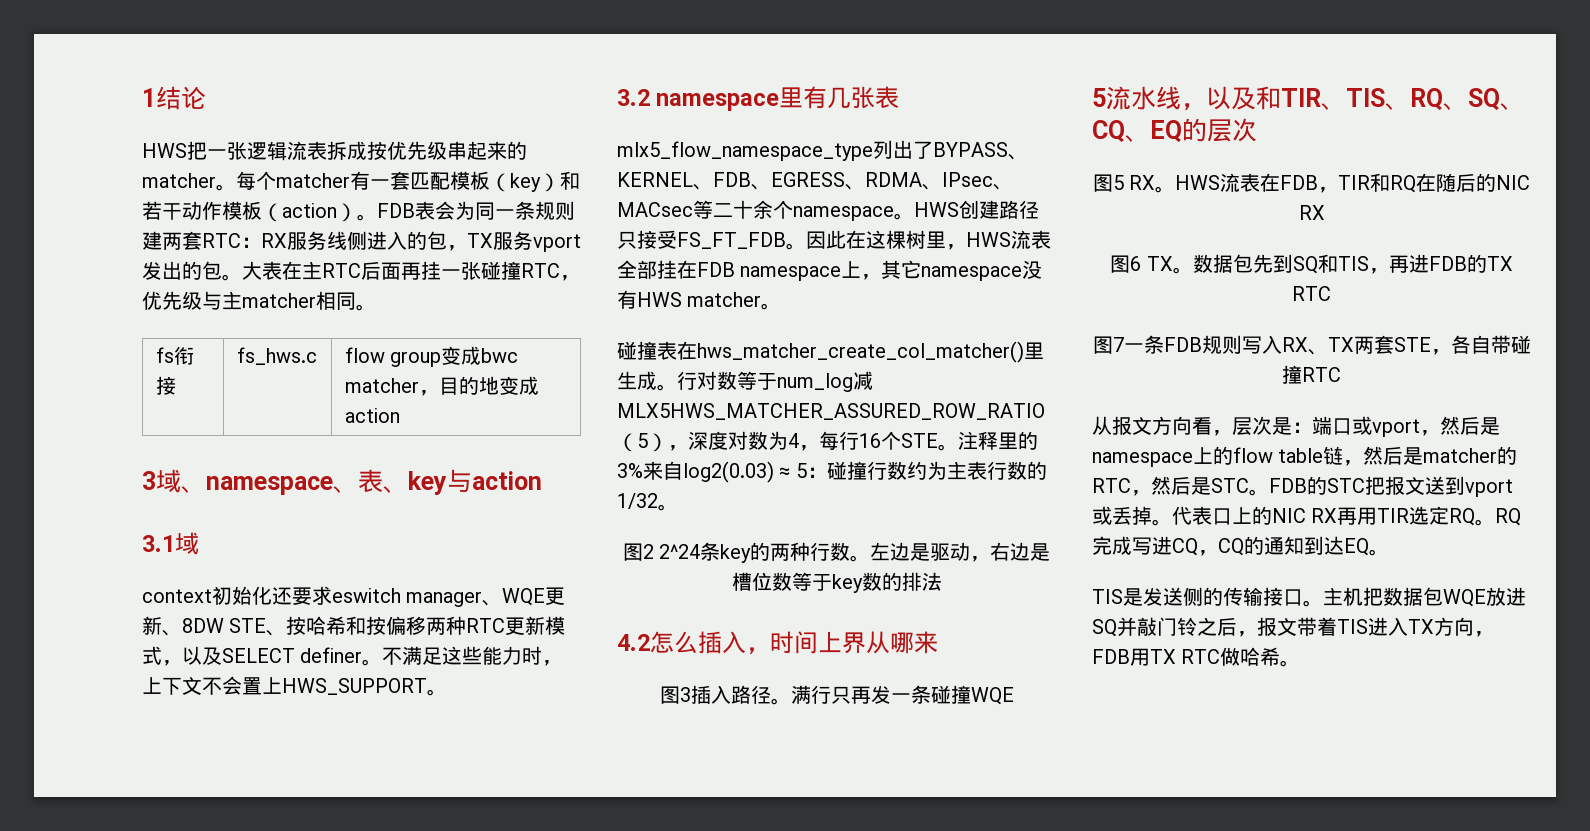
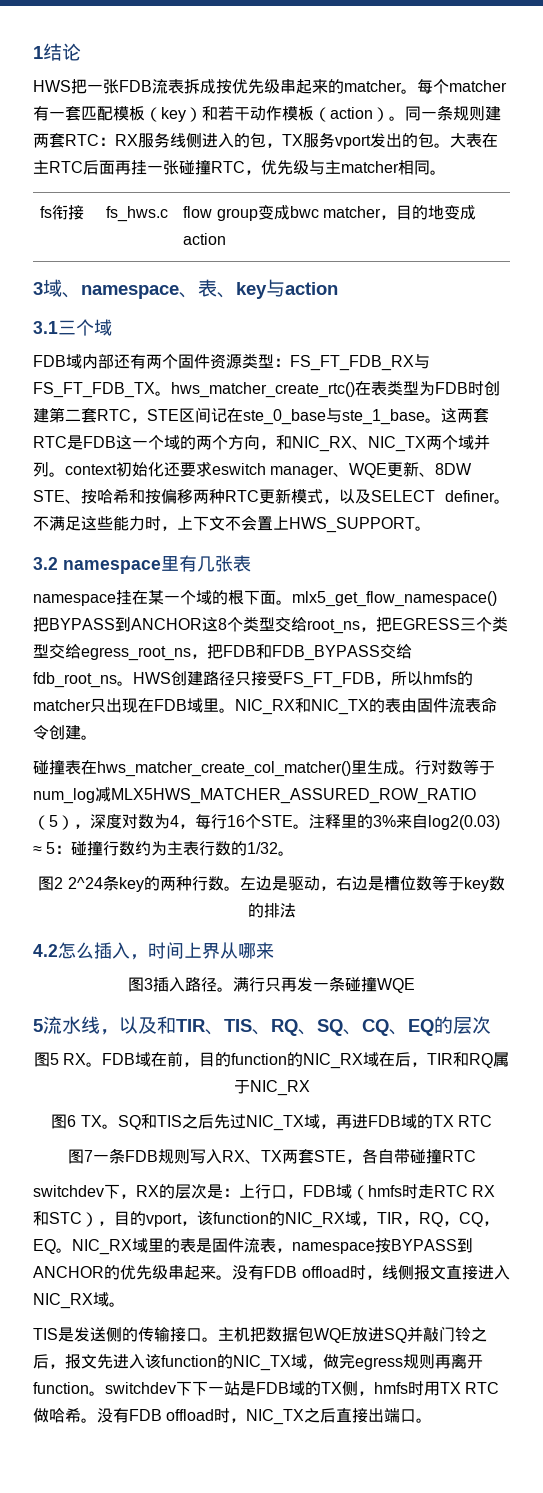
[247,141,287,161] 逻辑 -> [119,80,152,92] FDB
[377,201,475,220] FDB表会为 -> (405, 118) none
(175, 543) none -> [58,319,94,336] 三个
(199, 543) none -> [33,353,430,371] [33,380,500,398] [33,407,489,425] [33,434,490,452] [33,462,65,477] FDB域内部还有两个固件资源类型：FS_FT_FDB_RX与FS_FT_FDB_TX。hws_matcher_create_rtc()在表类型为FDB时创建第二套RTC，STE区间记在ste_0_base与ste_1_base。这两套RTC是FDB这一个域的两个方向，和NIC_RX、NIC_TX两个域并列。
[617,140,1028,161] [617,172,1013,190] [617,200,894,221] mlx5_flow_namespace_type列出了BYPASS、KERNEL、FDB、EGRESS、RDMA、IPsec、MACsec等二十余个namespace -> [33,590,497,607] [33,616,508,634] [33,643,412,661] [33,672,117,688] namespace挂在某一个域的根下面。mlx5_get_flow_namespace()把BYPASS到ANCHOR这8个类型交给root_ns，把EGRESS三个类型交给egress_root_ns，把FDB和FDB_BYPASS交给fdb_root_ns
[786,230,1051,250] [617,260,1043,281] [617,290,762,309] 。因此在这棵树里，HWS流表全部挂在FDB namespace上，其它namespace没有HWS matcher -> [375,671,473,686] [33,697,497,715] [33,725,81,740] ，所以hmfs的matcher只出现在FDB域里。NIC_RX和NIC_TX的表由固件流表命令创建
[1175,173,1531,193] [1298,205,1325,220] [1110,254,1369,274] HWS流表在FDB，TIR和RQ在随后的NIC RX // 图6 TX。数据包先到SQ和TIS -> [102,1051,510,1069] [233,1080,310,1096] [51,1114,320,1131] FDB域在前，目的function的NIC_RX域在后，TIR和RQ属于NIC_RX // 图6 TX。SQ和TIS之后先过NIC_TX域
(1467, 263) none -> [400,1114,417,1129] 域
[1092,416,1500,437] [1092,446,1518,467] [1092,476,1513,497] [1092,506,1522,526] [1092,536,1369,556] 从报文方向看，层次是：端口或vport，然后是namespace上的flow table链，然后是matcher的RTC，然后是STC。FDB的STC把报文送到vport或丢掉。代表口上的NIC RX再用TIR选定RQ。RQ完成写进CQ，CQ的通知到达EQ -> [33,1183,496,1200] [33,1211,499,1228] [33,1238,473,1255] [33,1265,510,1280] [33,1292,109,1309] switchdev下，RX的层次是：上行口，FDB域（hmfs时走RTC RX和STC），目的vport，该function的NIC_RX域，TIR，RQ，CQ，EQ。NIC_RX域里的表是固件流表，namespace按BYPASS到ANCHOR的优先级串起来。没有FDB offload时，线侧报文直接进入NIC_RX域
[1297,617,1494,637] [1092,649,1130,664] 带着TIS进入TX方向，FDB -> [97,1353,483,1371] [33,1381,424,1396] 先进入该function的NIC_TX域，做完egress规则再离开function。switchdev下下一站是FDB域的TX侧，hmfs时
(1301, 663) none -> [97,1408,433,1425] 没有FDB offload时，NIC_TX之后直接出端口。

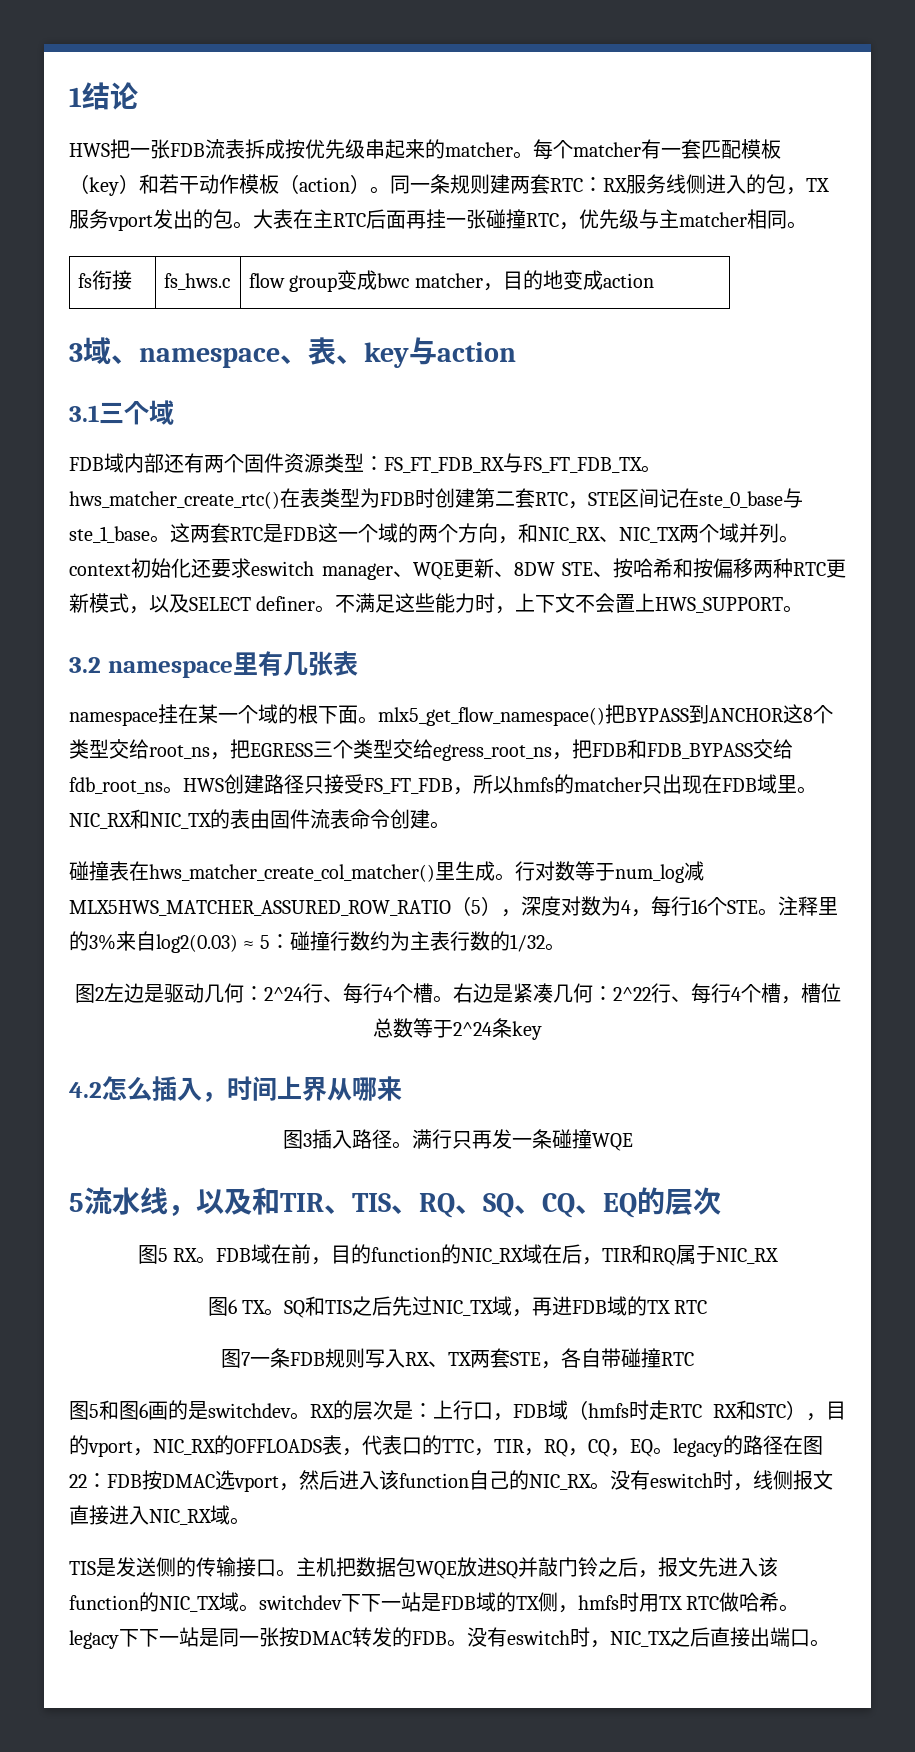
[67,875,505,892] [247,903,296,918] 2^24条key的两种行数。左边是驱动，右边是槽位数等于key数的排法 -> [103,983,841,1004] [373,1018,542,1040] 左边是驱动几何：2^24行、每行4个槽。右边是紧凑几何：2^22行、每行4个槽，槽位总数等于2^24条key
[33,1184,136,1199] switchdev下， -> [69,1400,310,1420] 图5和图6画的是switchdev。
[197,1211,361,1228] 该function的NIC_RX域 -> [153,1435,474,1456] NIC_RX的OFFLOADS表，代表口的TTC
[72,1238,473,1255] [33,1265,350,1280] NIC_RX域里的表是固件流表，namespace按BYPASS到ANCHOR的优先级串起来。没有FDB offload -> [673,1435,823,1457] [69,1470,713,1492] legacy的路径在图22：FDB按DMAC选vport，然后进入该function自己的NIC_RX。没有eswitch
[307,1353,483,1370] [33,1382,89,1394] ，做完egress规则再离开function -> (239, 1602) none
[97,1408,215,1423] 没有FDB offload -> [69,1627,570,1649] legacy下下一站是同一张按DMAC转发的FDB。没有eswitch

